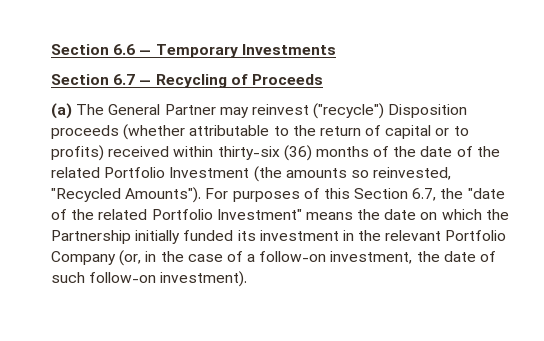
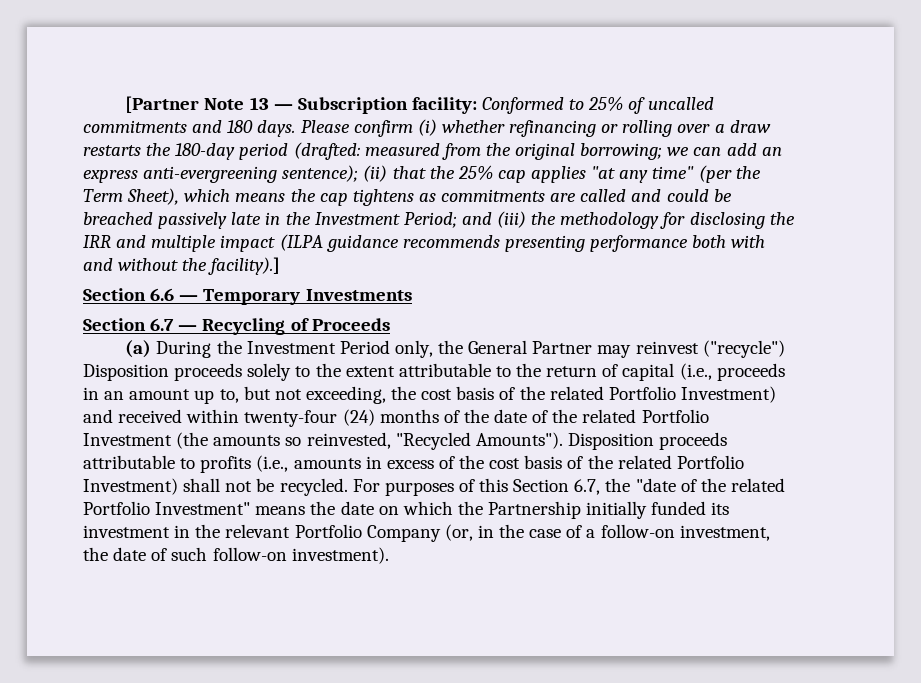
(51, 49) none -> [125,96,714,114] [83,119,771,137] [83,142,782,160] [83,165,761,183] [83,188,732,206] [83,211,795,229] [83,234,766,252] [83,257,281,275] [Partner Note 13 — Subscription facility: Conformed to 25% of uncalled commitments and 180 days. Please confirm (i) whether refinancing or rolling over a draw restarts the 180-day period (drafted: measured from the original borrowing; we can add an express anti-evergreening sentence); (ii) that the 25% cap applies "at any time" (per the Term Sheet), which means the cap tightens as commitments are called and could be breached passively late in the Investment Period; and (iii) the methodology for disclosing the IRR and multiple impact (ILPA guidance recommends presenting performance both with and without the facility).] //
[76,104,105,115] The -> [156,340,464,358] During the Investment Period only, the
[123,124,186,140] (whether -> [247,363,395,381] solely to the extent
[435,126,469,136] [51,145,312,161] or to profits) received within thirty-six (36) -> [679,363,785,381] [83,386,776,404] [83,409,375,427] (i.e., proceeds in an amount up to, but not exceeding, the cost basis of the related Portfolio Investment) and received within twenty-four (24)
(202, 195) none -> [567,432,728,450] [83,455,744,473] [83,478,348,496] Disposition proceeds attributable to profits (i.e., amounts in excess of the cost basis of the related Portfolio Investment) shall not be recycled.

